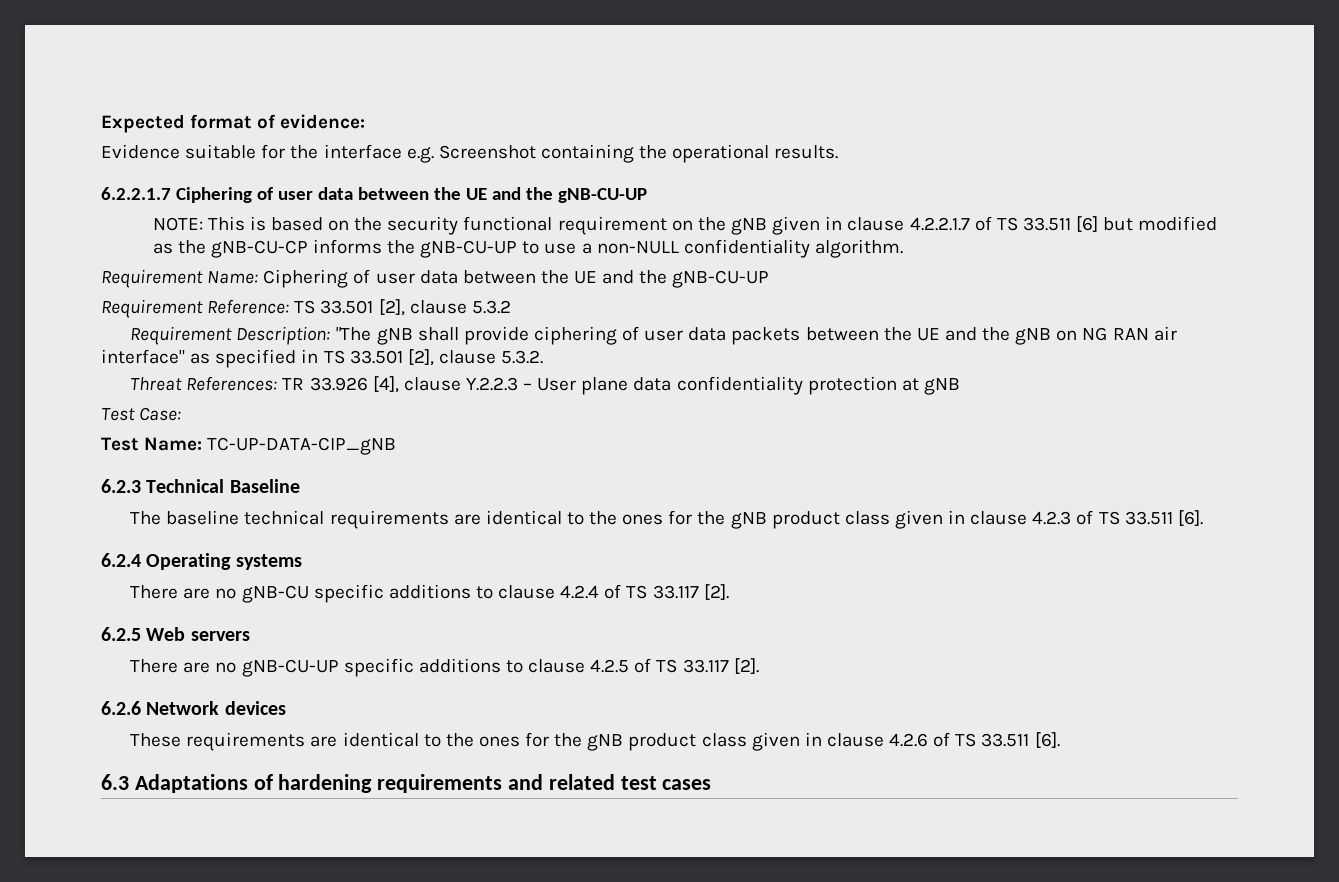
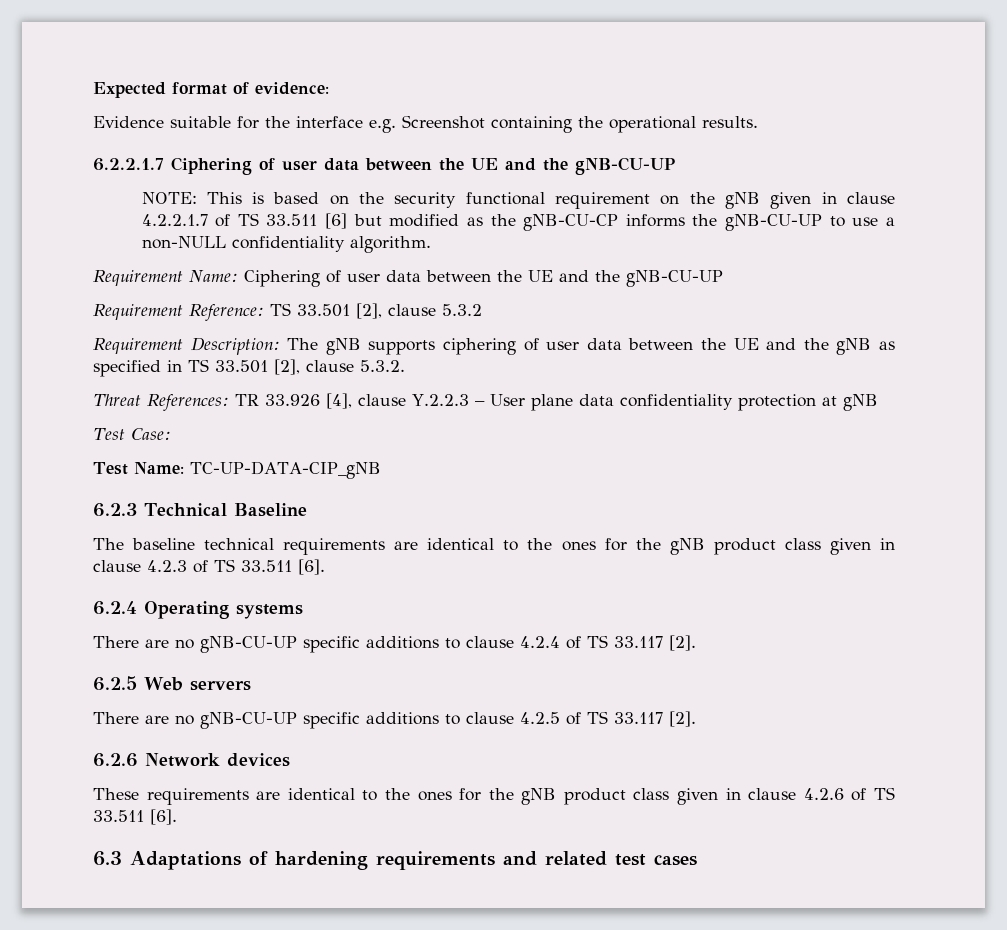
[335,326,529,345] "The gNB shall provide -> [287,338,436,355] The gNB supports
[731,327,801,345] packets -> (622, 344) none
[1056,326,1177,341] [101,349,185,364] on NG RAN air interface" -> (872, 346) none
[241,585,309,603] gNB-CU -> [200,636,297,653] gNB-CU-UP

